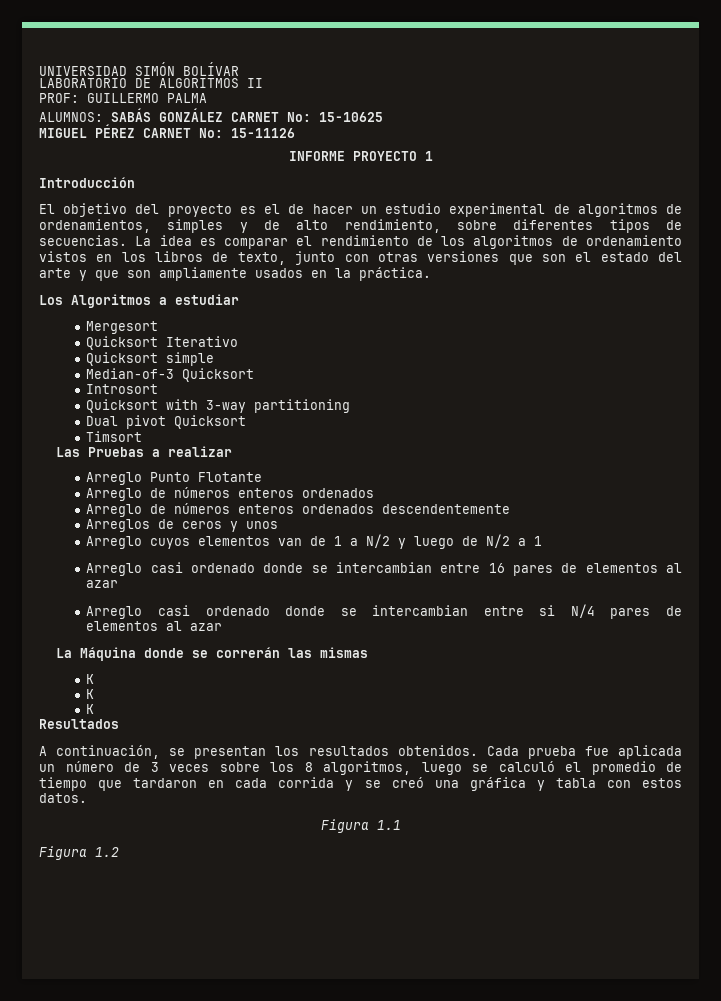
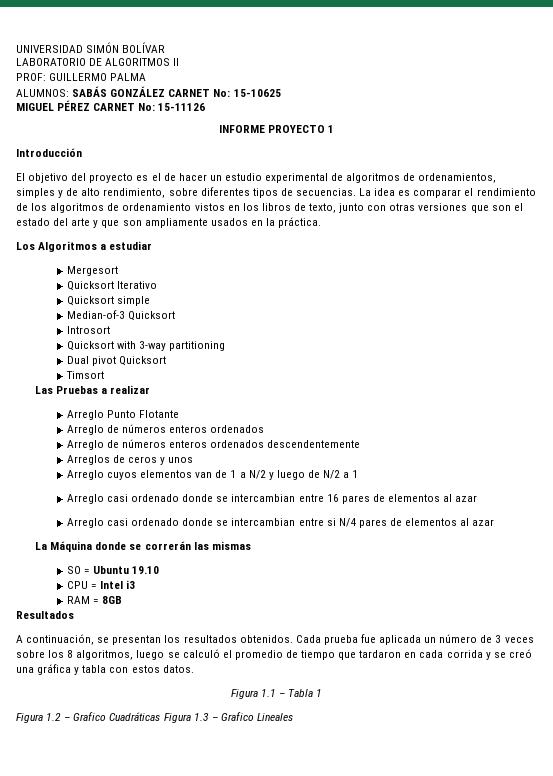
[86,674,95,684] [86,689,95,699] [86,704,95,714] K // K // K -> [66,566,160,574] [66,580,136,589] [66,596,123,604] SO = Ubuntu 19.10 // CPU = Intel i3 // RAM = 8GB
(401, 825) none -> [279,689,323,697] – Tabla 1
(119, 852) none -> [64,712,293,723] – Grafico Cuadráticas Figura 1.3 – Grafico Lineales

